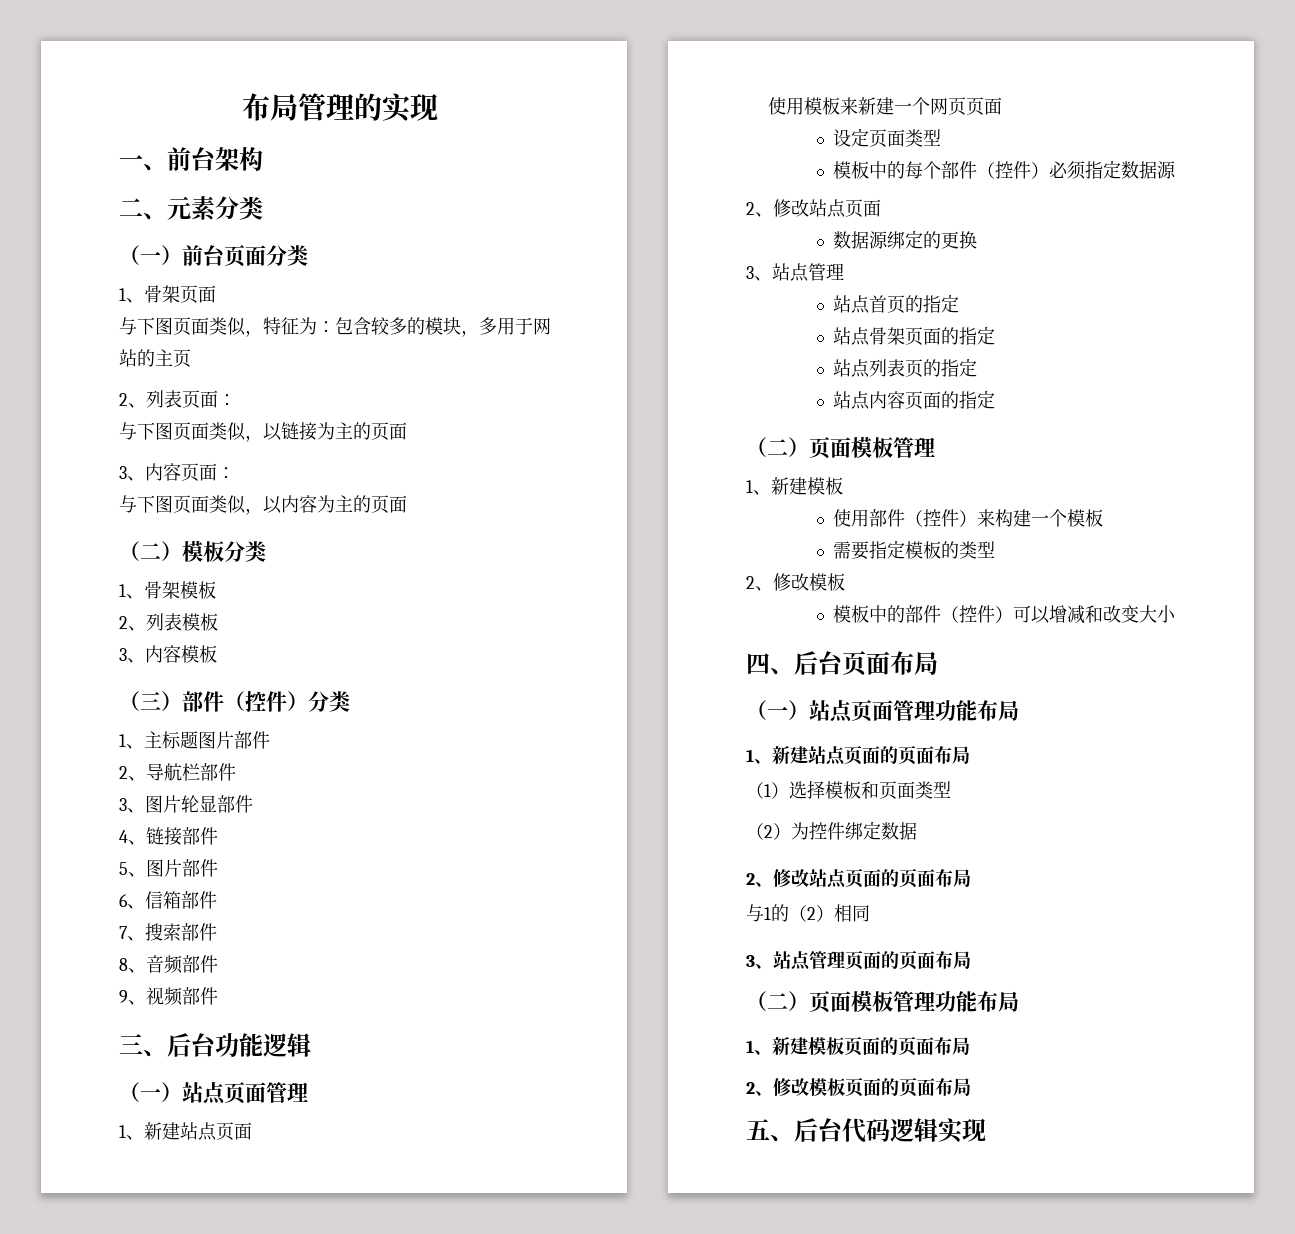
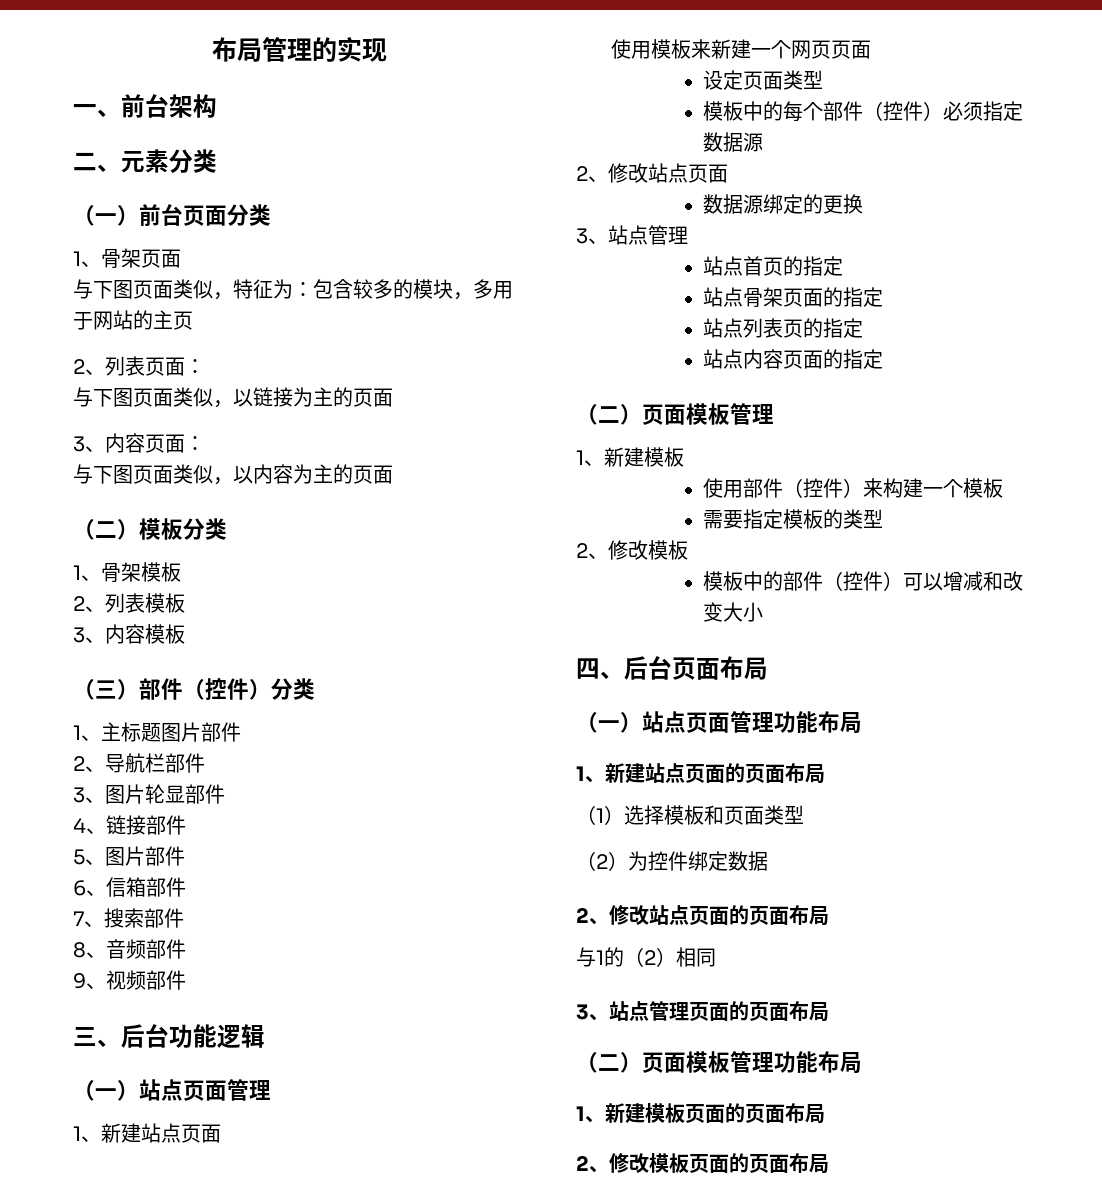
[746,1118,986,1143] // 五、后台代码逻辑实现 -> (829, 1164) none

